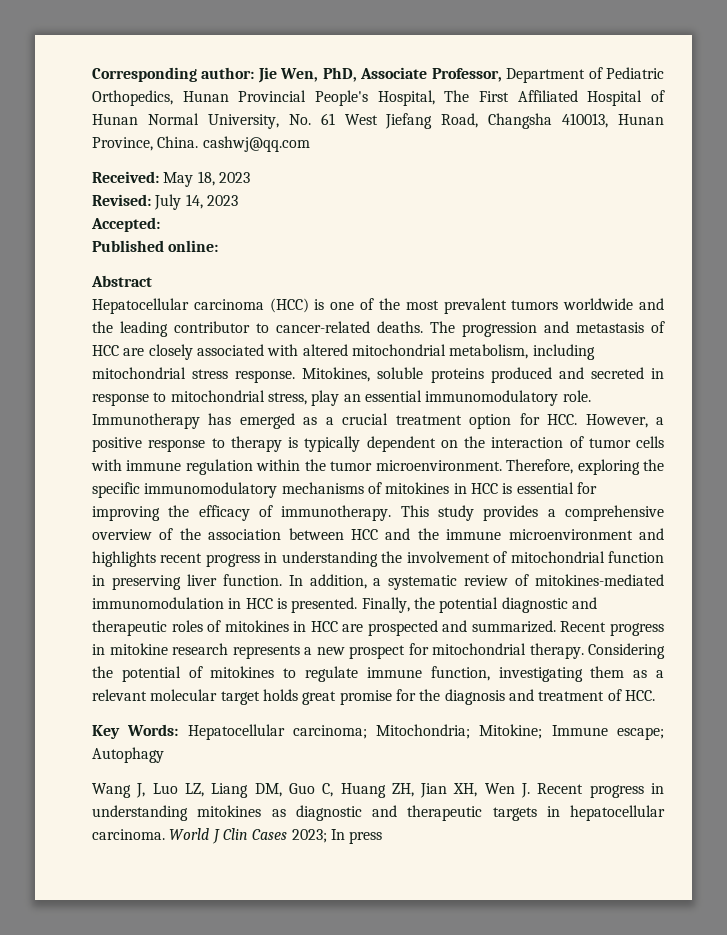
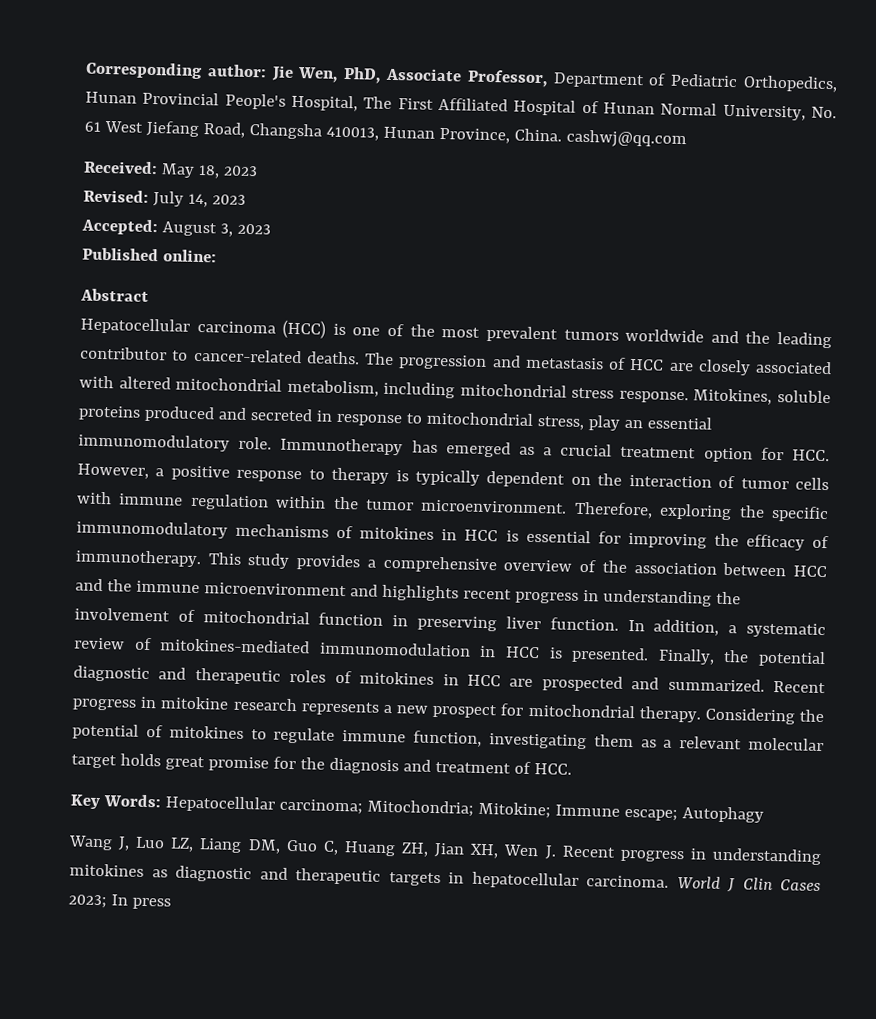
(160, 224) none -> [161,221,271,237] August 3, 2023

